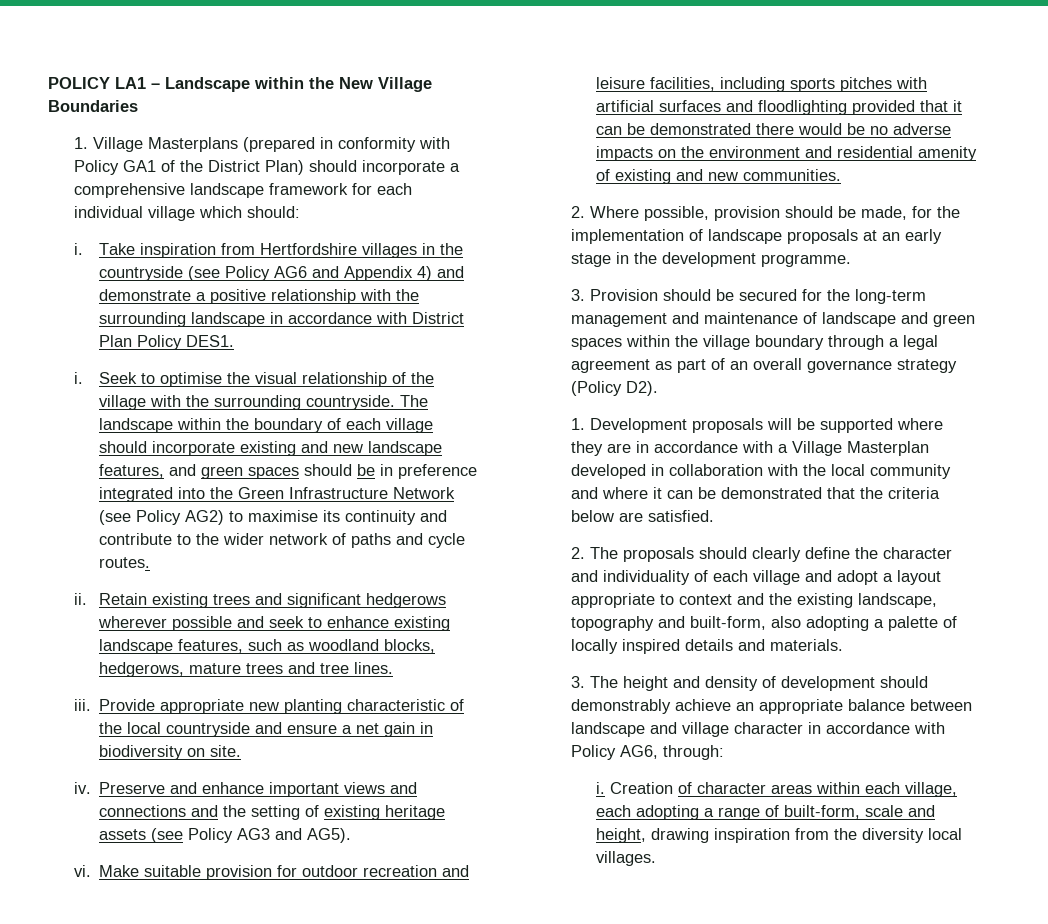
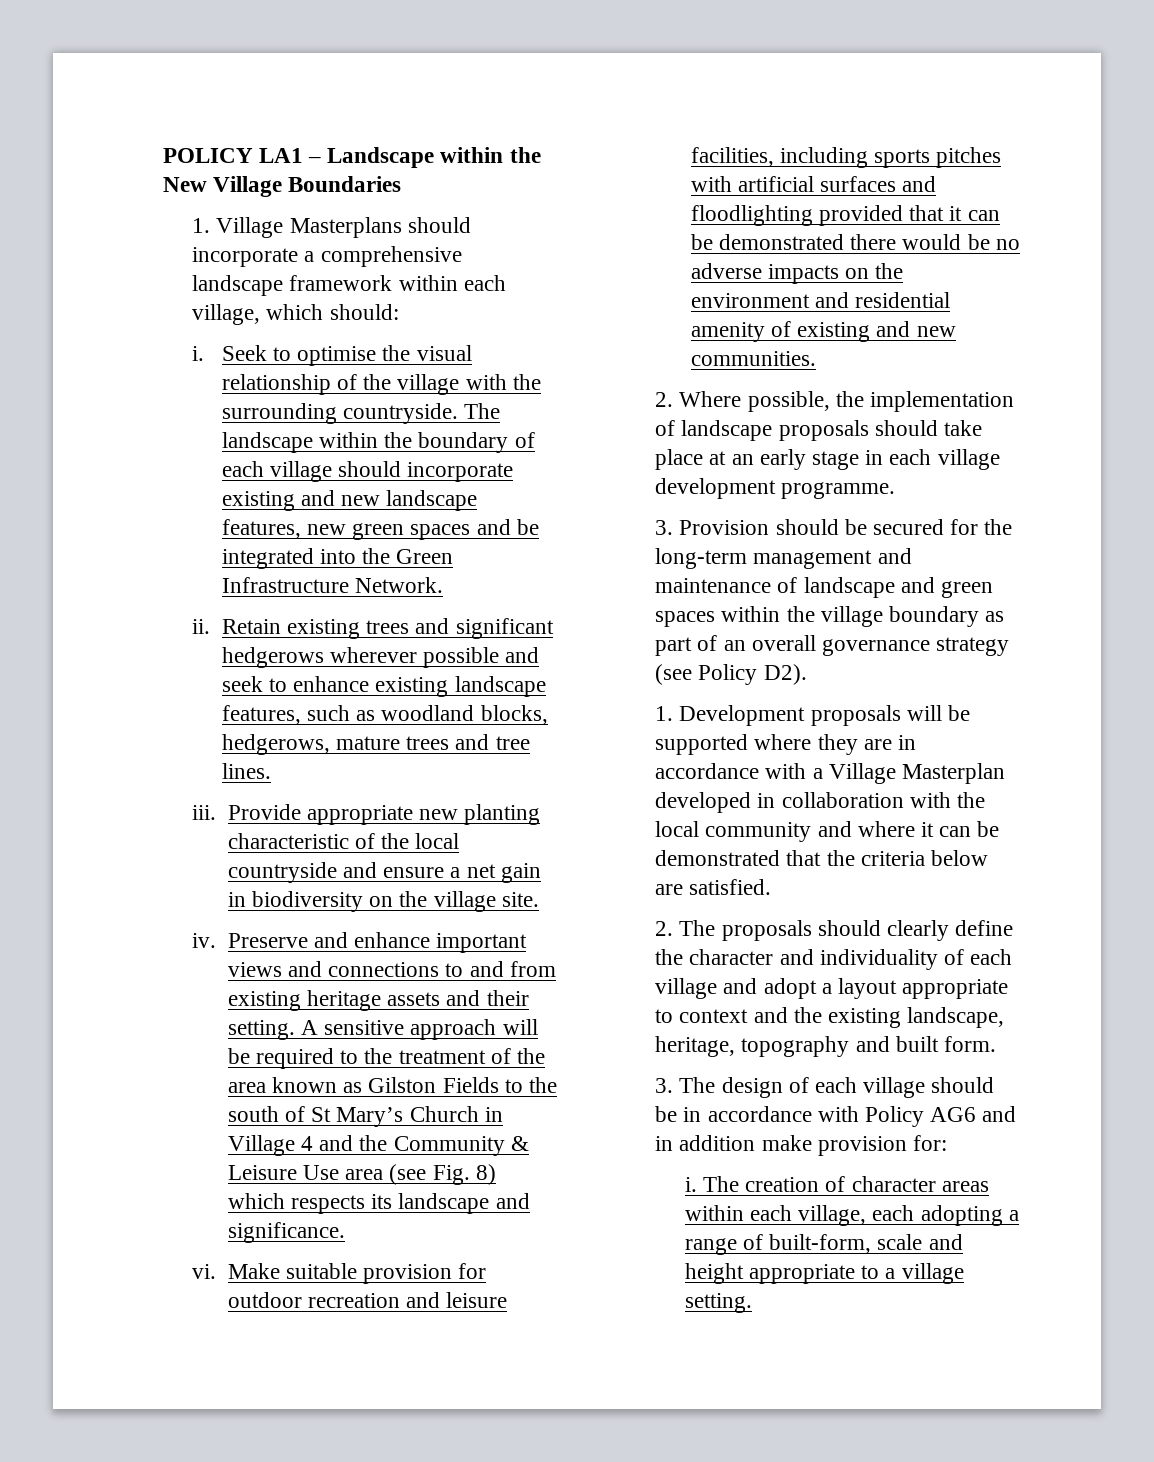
[242,137,450,152] [73,160,304,175] (prepared in conformity with Policy GA1 of the District Plan) -> (402, 227) none
[351,183,412,195] [73,206,300,221] [73,243,464,258] [99,266,465,281] [99,289,420,304] [99,312,465,327] [99,335,235,350] for each individual village which should: // i. Take inspiration from Hertfordshire villages in the countryside (see Policy AG6 and Appendix 4) and demonstrate a positive relationship with the surrounding landscape in accordance with District Plan Policy DES1. -> [398,275,506,291] [192,304,399,325] within each village, which should:
[169,464,478,479] and green spaces should be in preference -> [307,519,539,540] new green spaces and be
[393,487,456,499] [99,510,448,525] [99,533,466,548] [99,557,151,568] Network (see Policy AG2) to maximise its continuity and contribute to the wider network of paths and cycle routes. -> [355,577,444,593] Network.
(206, 752) none -> [399,891,496,912] the village
[191,805,446,820] [99,828,352,843] and the setting of existing heritage assets (see Policy AG3 and AG5). -> [445,961,556,977] [227,990,529,1011] [227,1019,538,1040] [227,1048,545,1069] [227,1077,557,1093] [227,1106,503,1127] [227,1135,529,1156] [227,1164,496,1185] [227,1193,530,1214] [227,1222,345,1243] to and from existing heritage assets and their setting. A sensitive approach will be required to the treatment of the area known as Gilston Fields to the south of St Mary’s Church in Village 4 and the Community & Leisure Use area (see Fig. 8) which respects its landscape and significance.
[713,206,932,221] provision should be made, for -> (830, 401) none
(858, 236) none -> [874,420,983,436] [655,449,704,470] should take place
[633,252,657,264] the -> [889,449,1000,470] each village
[827,335,938,350] [570,359,650,373] through a legal agreement -> (980, 616) none
[570,381,622,396] (Policy -> [655,664,758,685] (see Policy
(937, 600) none -> [655,1036,736,1057] heritage,
[689,616,957,631] [570,639,843,654] [570,676,928,691] [570,699,972,714] [570,722,945,737] [570,745,724,760] [596,782,674,794] built-form, also adopting a palette of locally inspired details and materials. // 3. The height and density of development should demonstrably achieve an appropriate balance between landscape and village character in accordance with Policy AG6, through: // i. Creation -> [895,1036,997,1052] [655,1077,995,1098] [655,1106,1017,1127] [655,1135,948,1156] [684,1176,820,1192] built form. // 3. The design of each village should be in accordance with Policy AG6 and in addition make provision for: // i. The creation
[596,828,963,843] [596,851,657,866] height, drawing inspiration from the diversity local villages. -> [684,1263,964,1284] [684,1293,752,1313] height appropriate to a village setting.

